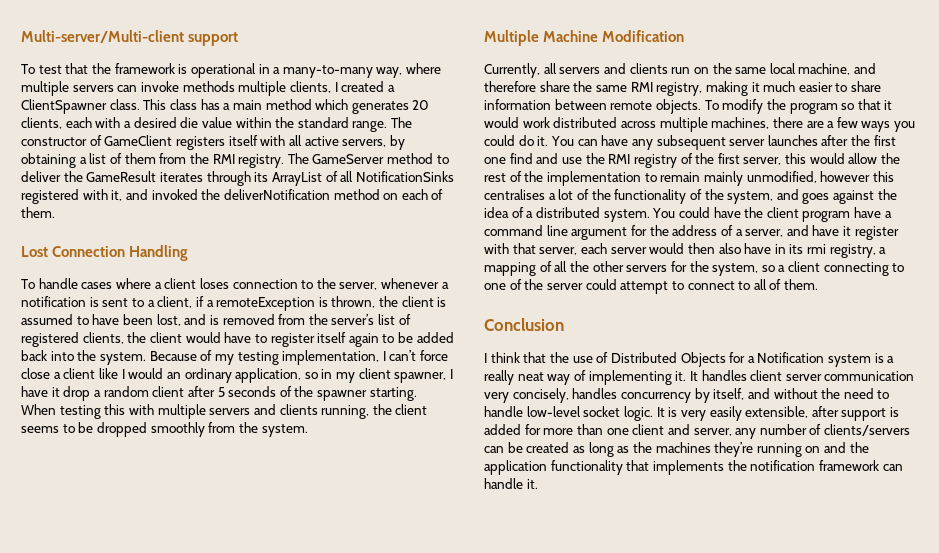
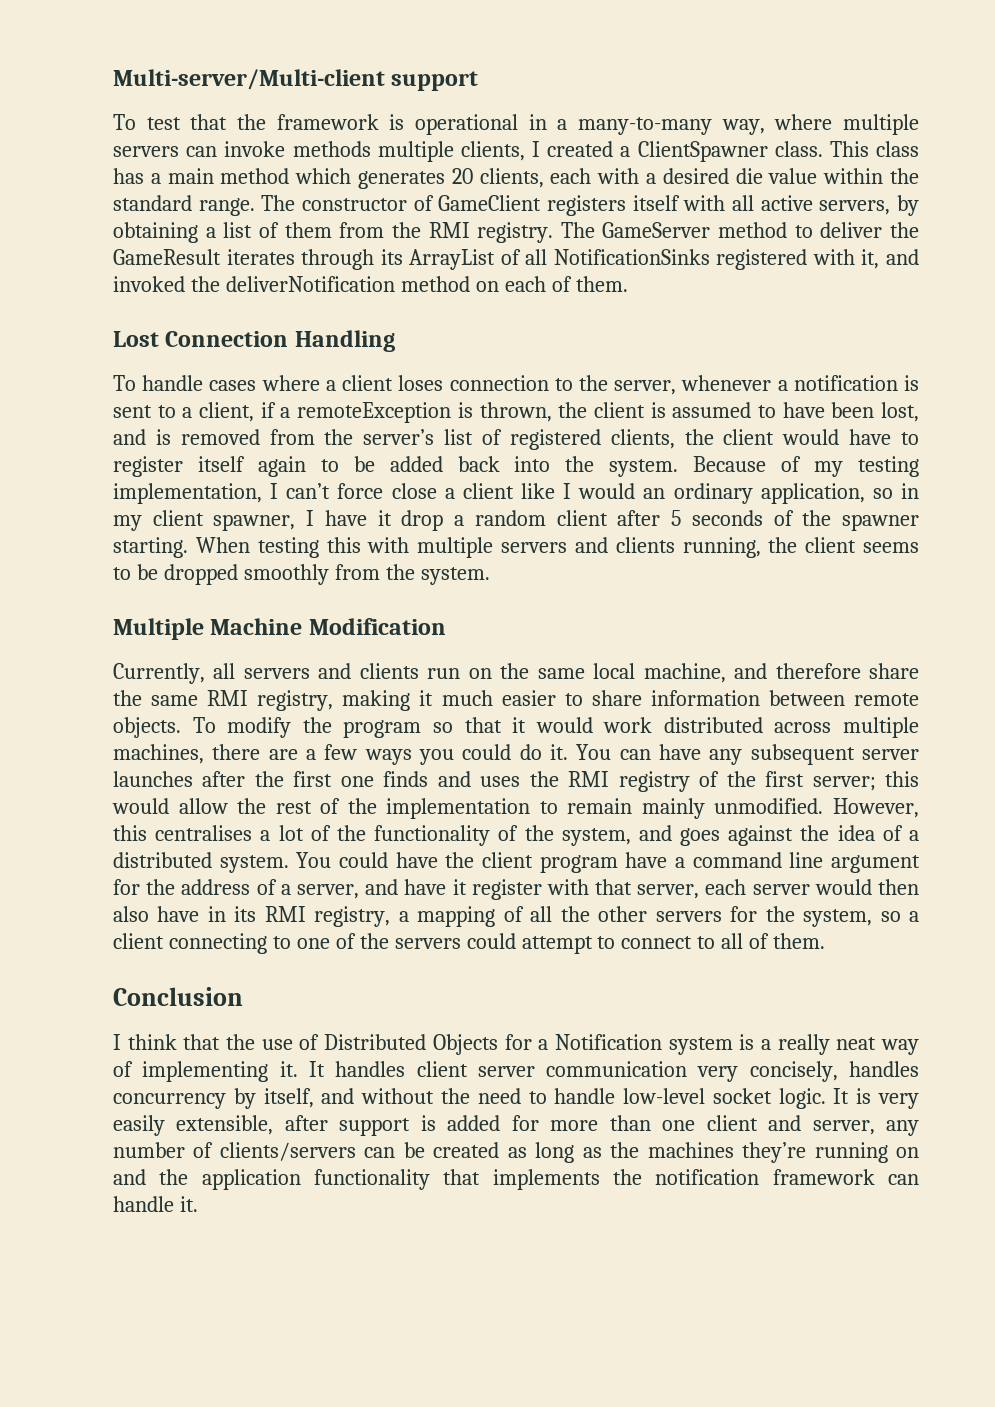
[509,153,582,164] find and use -> [383,771,521,787] finds and uses
[743,157,782,165] server, -> [812,776,876,791] server;
[746,171,871,183] unmodified, however -> [714,798,919,818] unmodified. However,
[807,244,827,254] rmi -> [264,906,306,922] RMI
[546,283,583,290] server -> [394,938,461,949] servers

